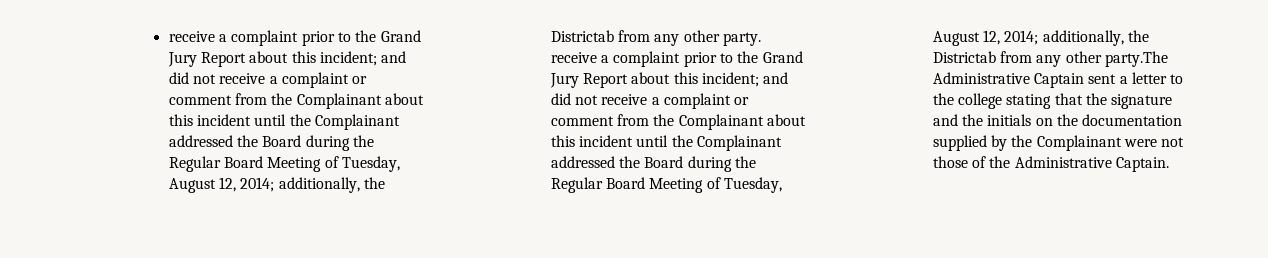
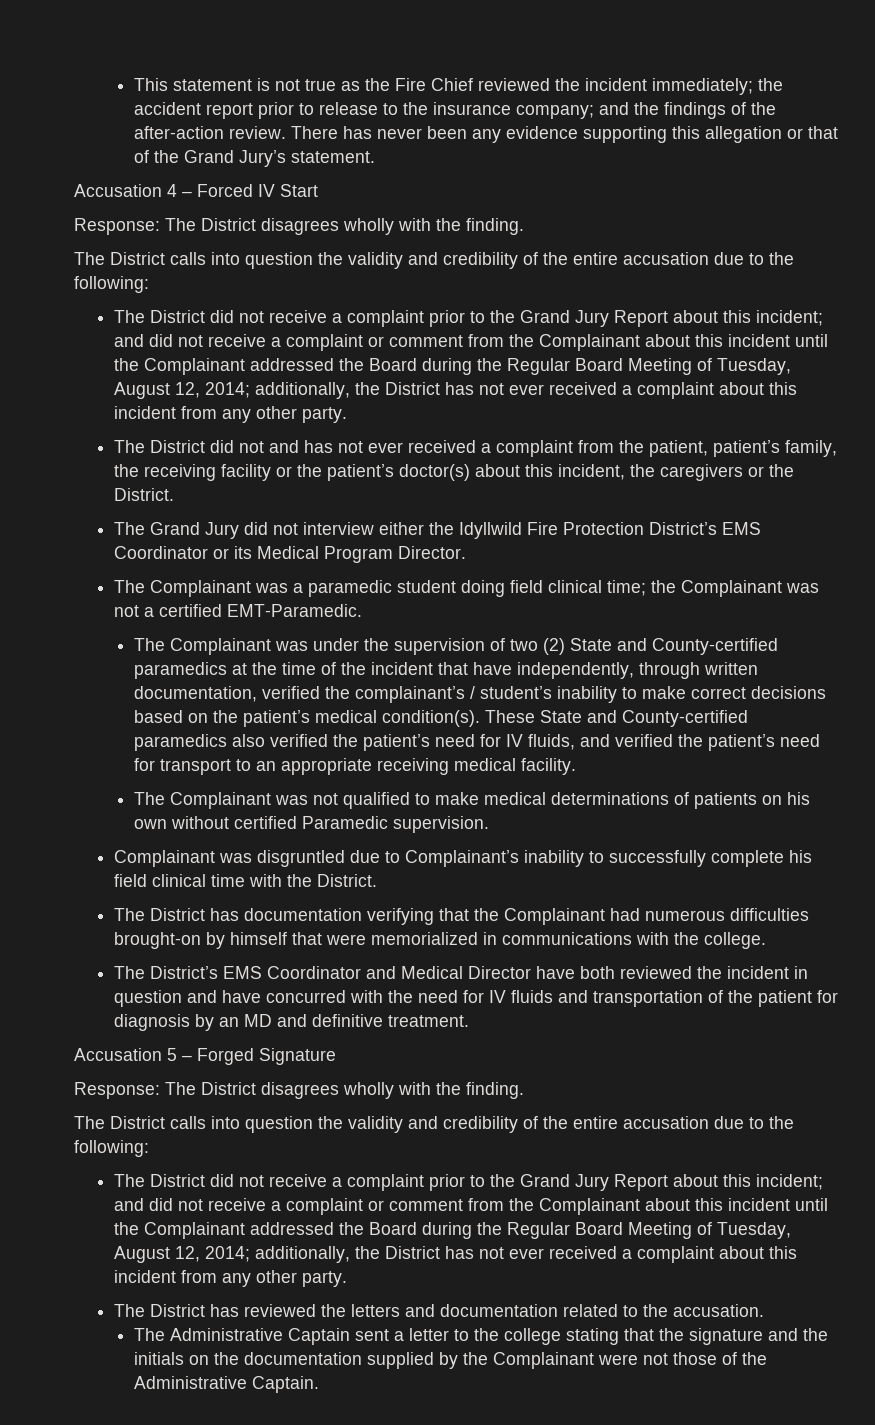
(168, 36) none -> [133,78,783,95] [133,102,776,119] [133,126,838,143] [133,150,375,167] [74,184,319,197] [74,218,525,235] [74,252,795,269] [74,276,150,293] [113,310,264,323] This statement is not true as the Fire Chief reviewed the incident immediately; the accident report prior to release to the insurance company; and the findings of the after-action review. There has never been any evidence supporting this allegation or that of the Grand Jury’s statement. // Accusation 4 – Forced IV Start // Response: The District disagrees wholly with the finding. // The District calls into question the validity and credibility of the entire accusation due to the following: // The District did not
[550,30,762,46] Districtab from any other party. -> [384,382,797,399] [113,406,347,423] [113,440,837,457] [113,464,794,481] [113,488,174,501] [113,522,761,539] [113,546,466,563] [113,580,819,597] [113,604,362,617] [133,638,778,655] [133,662,758,679] [133,686,826,703] [133,710,748,727] [133,734,820,751] [133,758,576,775] [133,792,810,809] [133,816,489,833] [113,850,812,867] [113,874,377,887] [113,908,809,925] [113,932,766,949] [113,966,808,979] [113,990,838,1007] [113,1014,469,1031] [74,1048,337,1065] [74,1082,525,1099] [74,1116,795,1133] [74,1140,150,1157] [113,1174,264,1187] District has not ever received a complaint about this incident from any other party. // The District did not and has not ever received a complaint from the patient, patient’s family, the receiving facility or the patient’s doctor(s) about this incident, the caregivers or the District. // The Grand Jury did not interview either the Idyllwild Fire Protection District’s EMS Coordinator or its Medical Program Director. // The Complainant was a paramedic student doing field clinical time; the Complainant was not a certified EMT-Paramedic. // The Complainant was under the supervision of two (2) State and County-certified paramedics at the time of the incident that have independently, through written documentation, verified the complainant’s / student’s inability to make correct decisions based on the patient’s medical condition(s). These State and County-certified paramedics also verified the patient’s need for IV fluids, and verified the patient’s need for transport to an appropriate receiving medical facility. // The Complainant was not qualified to make medical determinations of patients on his own without certified Paramedic supervision. // Complainant was disgruntled due to Complainant’s inability to successfully complete his field clinical time with the District. // The District has documentation verifying that the Complainant had numerous difficulties brought-on by himself that were memorialized in communications with the college. // The District’s EMS Coordinator and Medical Director have both reviewed the incident in question and have concurred with the need for IV fluids and transportation of the patient for diagnosis by an MD and definitive treatment. // Accusation 5 – Forged Signature // Response: The District disagrees wholly with the finding. // The District calls into question the validity and credibility of the entire accusation due to the following: // The District did not
[932,51,1169,67] Districtab from any other party.The -> [384,1246,797,1263] [113,1270,347,1287] [113,1304,764,1317] [133,1328,165,1341] District has not ever received a complaint about this incident from any other party. // The District has reviewed the letters and documentation related to the accusation. // The

